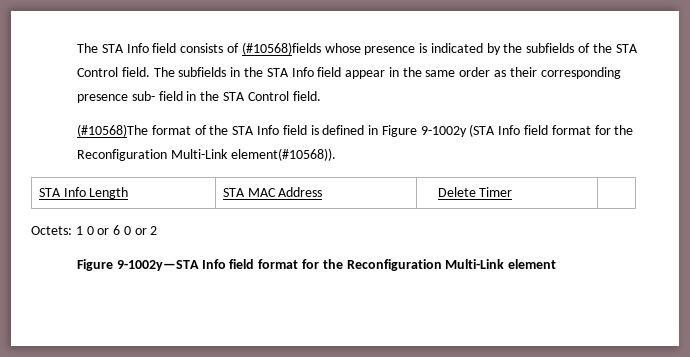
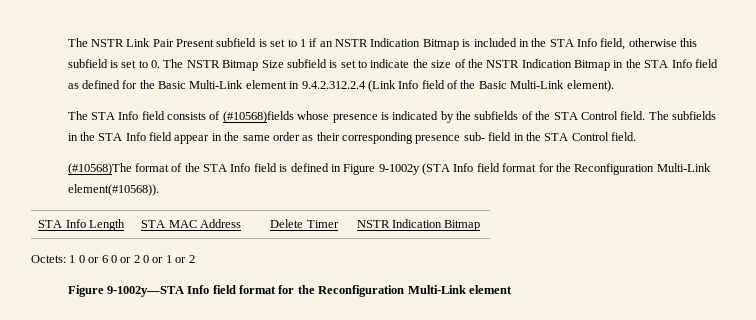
[77,43,99,53] The -> [67,38,698,50] [67,59,718,71] [67,80,614,92] [67,111,88,120] The NSTR Link Pair Present subfield is set to 1 if an NSTR Indication Bitmap is included in the STA Info field, otherwise this subfield is set to 0. The NSTR Bitmap Size subfield is set to indicate the size of the NSTR Indication Bitmap in the STA Info field as defined for the Basic Multi-Link element in 9.4.2.312.2.4 (Link Info field of the Basic Multi-Link element). // The
(513, 192) none -> [356,219,481,231] NSTR Indication Bitmap
(158, 230) none -> [143,255,195,263] 0 or 1 or 2

